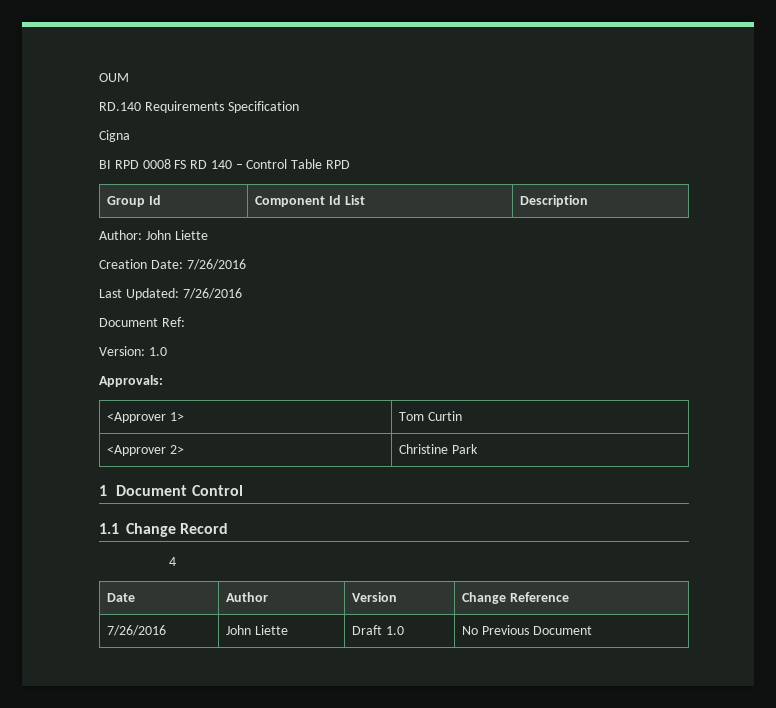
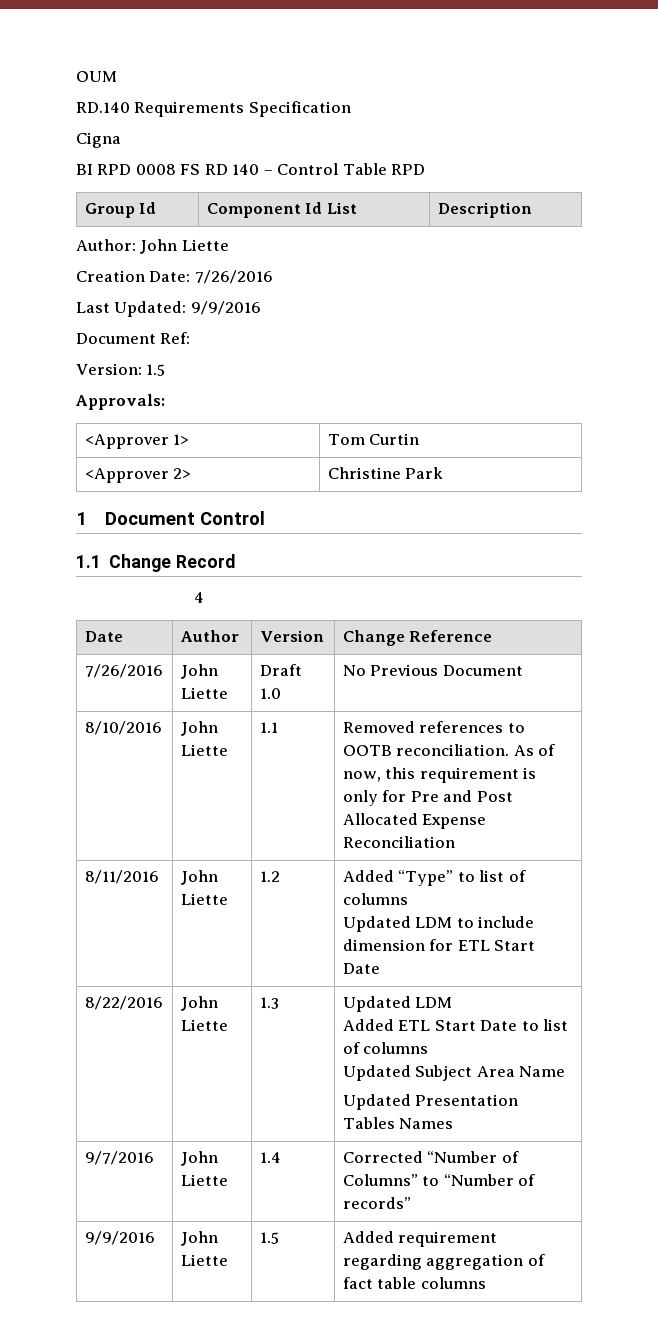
[182,288,242,299] 7/26/2016 -> [190,301,261,315] 9/9/2016
[148,347,167,356] 1.0 -> [146,364,166,376] 1.5
(593, 630) none -> [84,721,162,735] [180,721,218,736] [180,744,228,756] [259,722,278,733] [342,721,525,733] [342,744,556,756] [342,767,537,783] [342,790,513,806] [342,813,487,829] [342,836,455,848] [84,870,159,884] [180,870,218,885] [180,893,228,905] [259,871,280,882] [342,870,526,886] [342,893,408,905] [342,916,535,932] [342,939,536,951] [342,963,380,974] [84,996,163,1010] [180,996,218,1011] [180,1019,228,1031] [259,997,279,1009] [342,996,453,1012] [342,1019,569,1031] [342,1042,429,1054] [342,1065,566,1081] [342,1094,519,1110] [342,1117,454,1129] [84,1151,154,1165] [180,1151,218,1166] [180,1174,228,1186] [259,1152,281,1163] [342,1151,519,1163] [342,1174,536,1186] [342,1197,411,1209] [84,1231,155,1245] [180,1231,218,1246] [180,1254,228,1266] [259,1232,279,1244] [342,1231,498,1247] [342,1254,545,1270] [342,1277,486,1289] // 8/10/2016 | John Liette | 1.1 | Removed references to OOTB reconciliation. As of now, this requirement is only for Pre and Post Allocated Expense Reconciliation // 8/11/2016 | John Liette | 1.2 | Added “Type” to list of columns // Updated LDM to include dimension for ETL Start Date // 8/22/2016 | John Liette | 1.3 | Updated LDM // Added ETL Start Date to list of columns // Updated Subject Area Name // Updated Presentation Tables Names // 9/7/2016 | John Liette | 1.4 | Corrected “Number of Columns” to “Number of records” // 9/9/2016 | John Liette | 1.5 | Added requirement regarding aggregation of fact table columns

